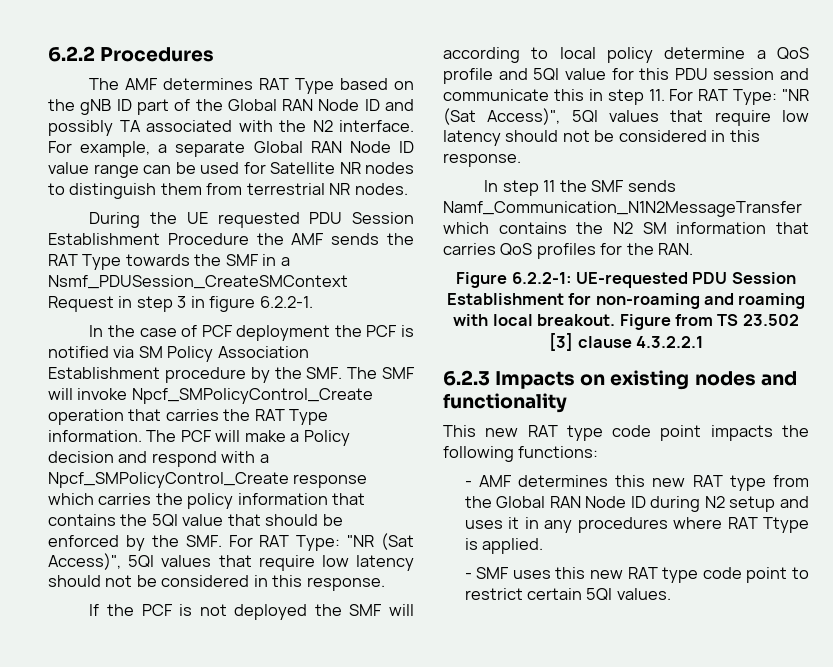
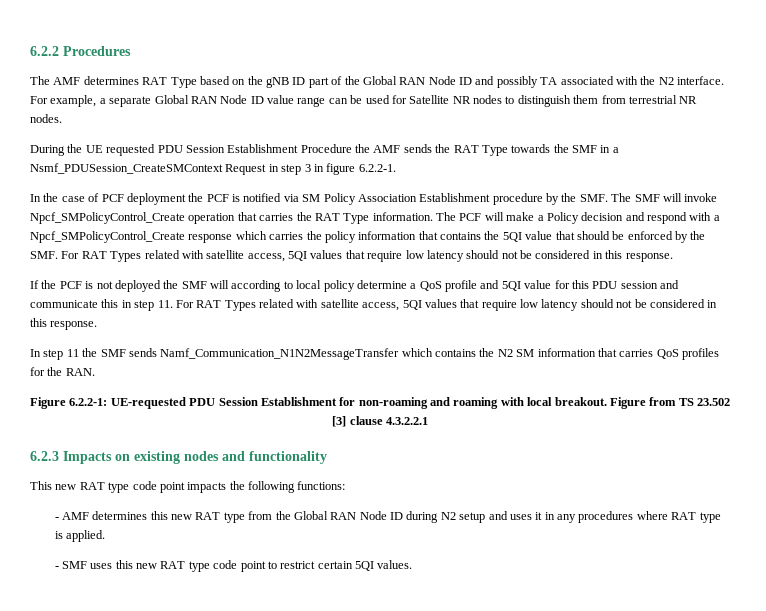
[296,533,414,551] [48,553,121,570] Type: "NR (Sat Access)", -> [110,250,285,262] Types related with satellite access,
[733,89,809,105] [443,108,561,125] Type: "NR (Sat Access)", -> [224,299,400,311] Types related with satellite access,
[763,517,809,533] Ttype -> [699,512,721,523] type

